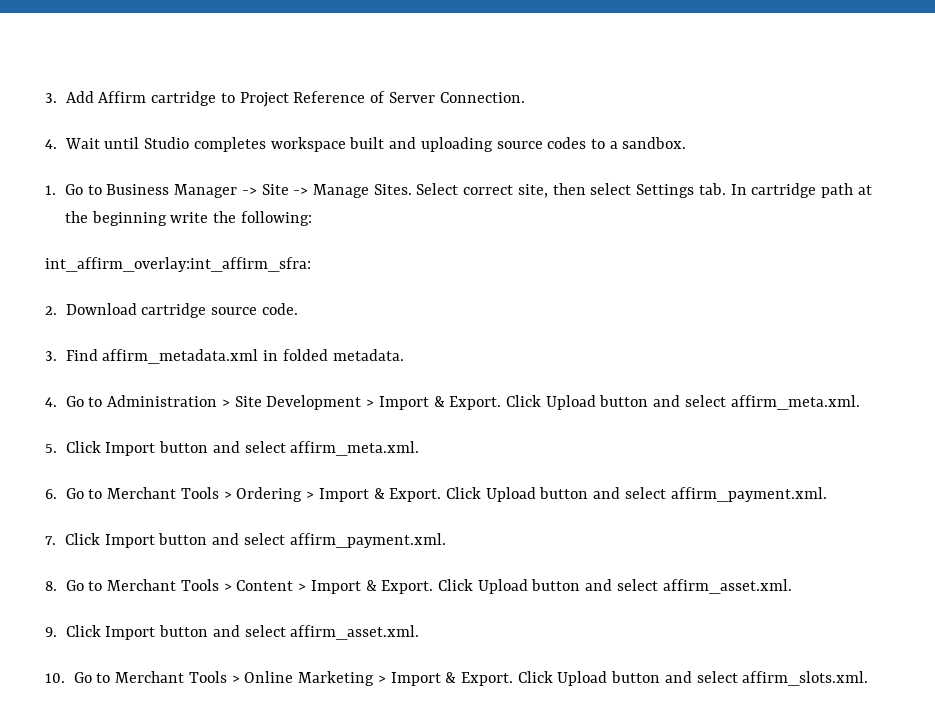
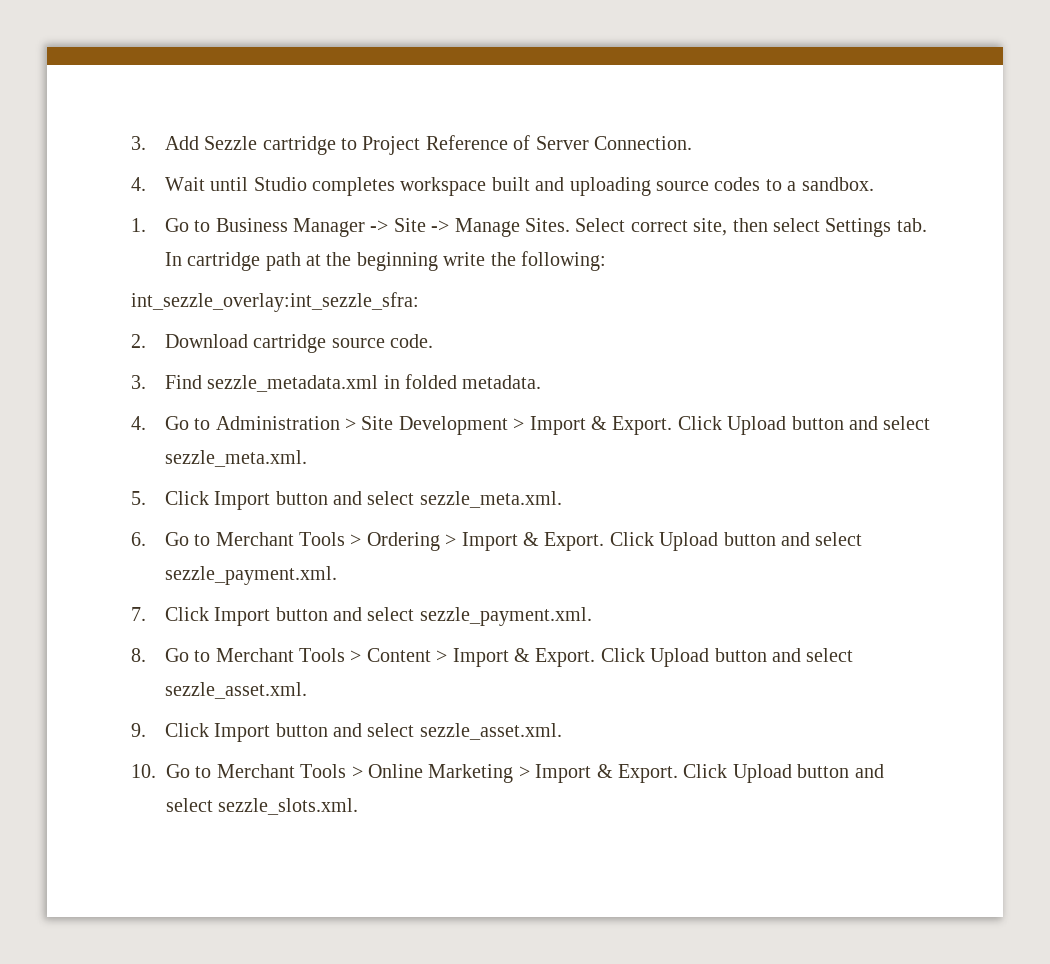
[98,91,147,103] Affirm -> [204,136,258,150] Sezzle
[45,257,311,272] int_affirm_overlay:int_affirm_sfra: -> [131,292,419,312] int_sezzle_overlay:int_sezzle_sfra:
[102,349,259,364] affirm_metadata.xml -> [207,375,379,392] sezzle_metadata.xml
[730,395,860,410] affirm_meta.xml. -> [164,450,307,467] sezzle_meta.xml.
[290,441,420,456] affirm_meta.xml. -> [419,491,562,508] sezzle_meta.xml.
[670,487,827,502] affirm_payment.xml. -> [164,566,337,585] sezzle_payment.xml.
[289,533,446,548] affirm_payment.xml. -> [419,607,592,626] sezzle_payment.xml.
[662,579,792,594] affirm_asset.xml. -> [164,682,307,699] sezzle_asset.xml.
[290,625,420,640] affirm_asset.xml. -> [419,723,562,740] sezzle_asset.xml.
[742,671,869,686] affirm_slots.xml. -> [218,798,359,815] sezzle_slots.xml.

